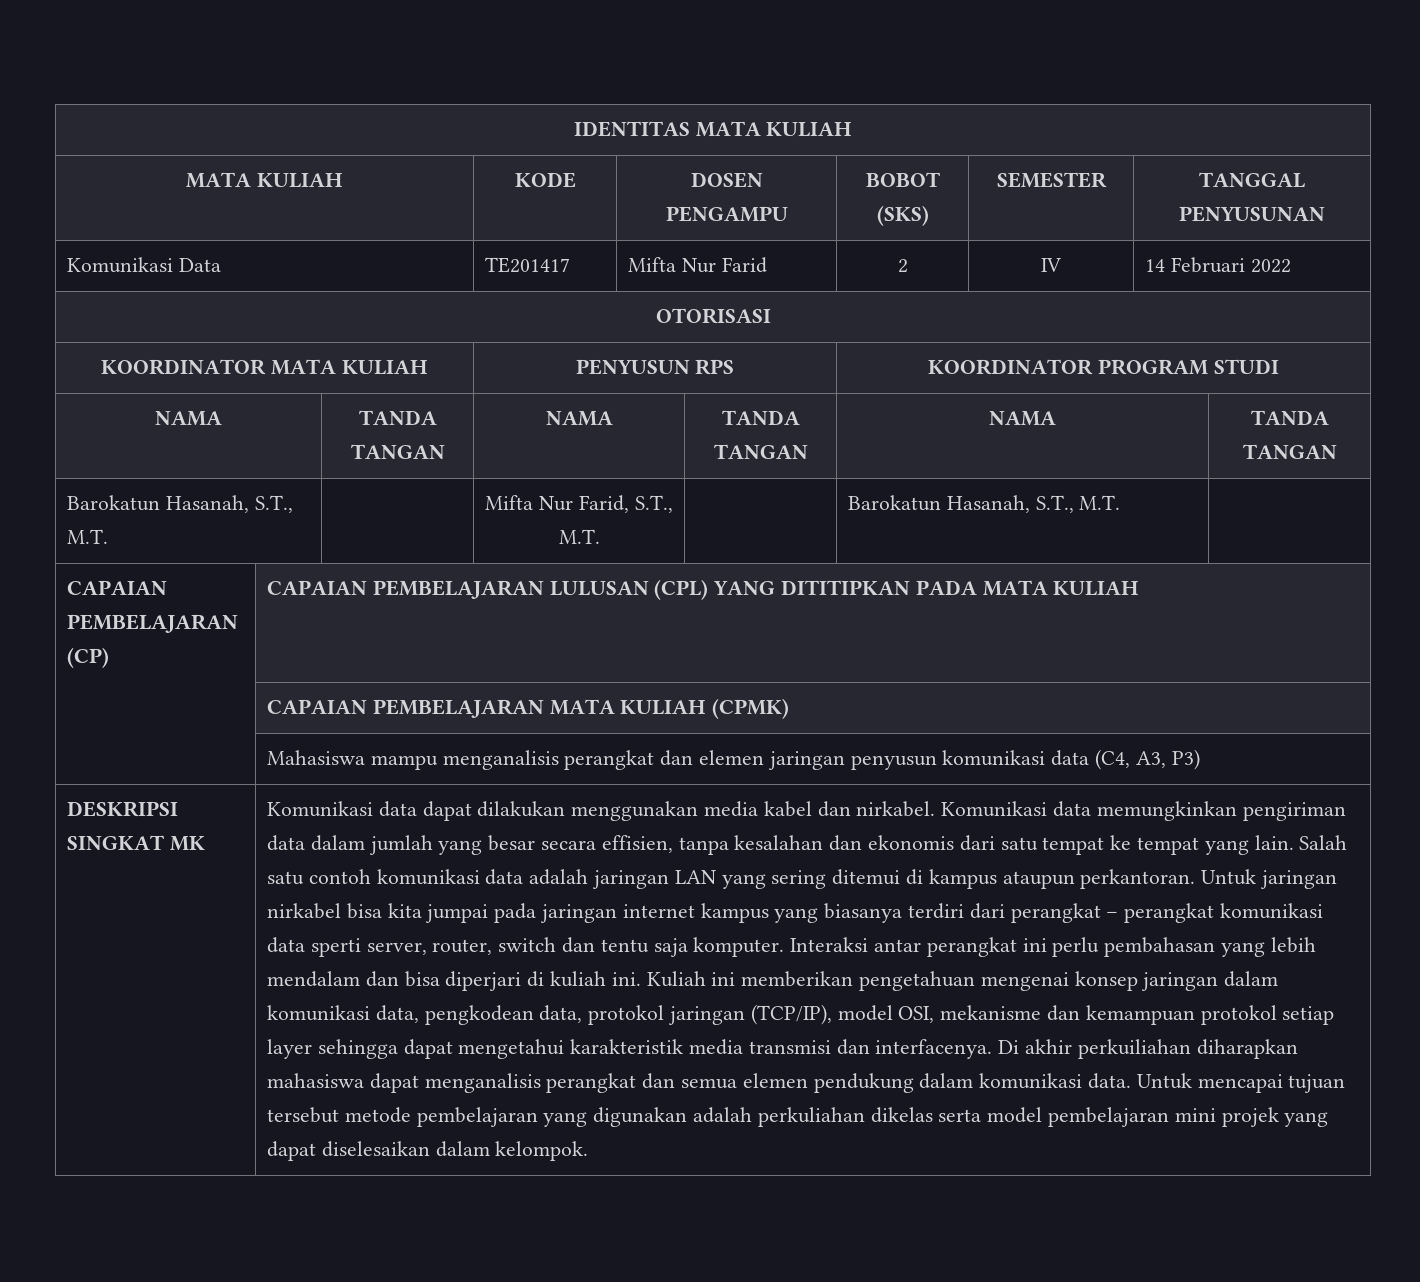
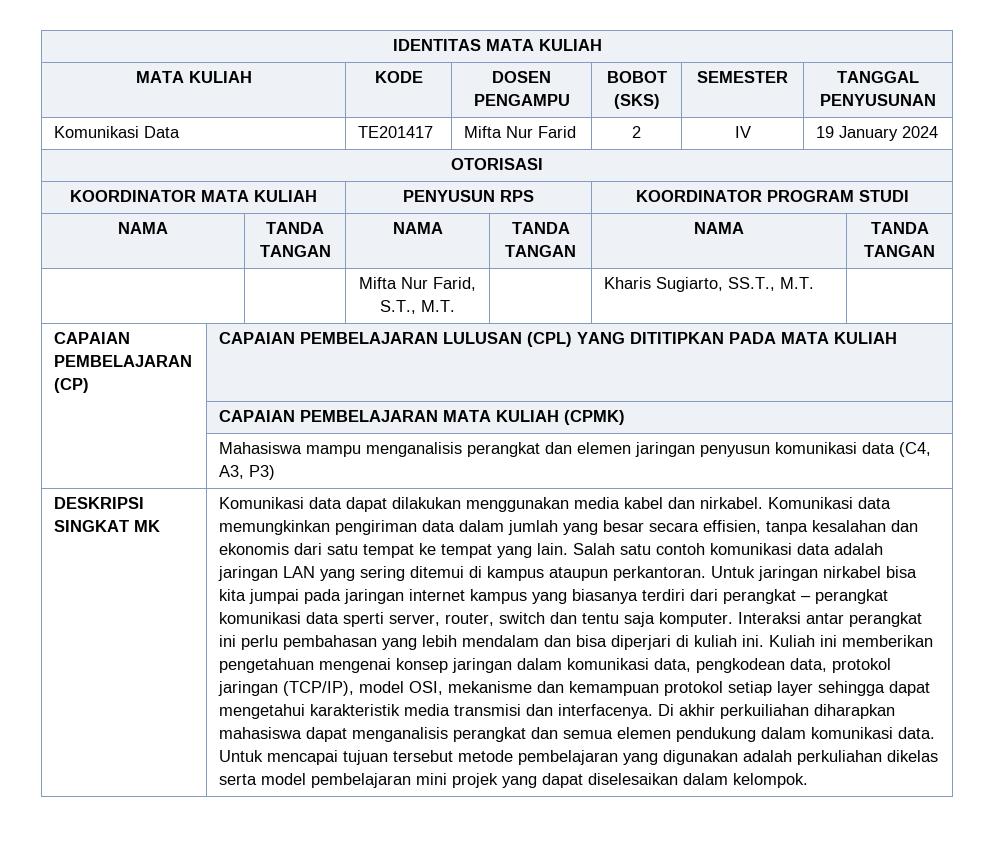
[1144,257,1291,273] 14 Februari 2022 -> [816,126,939,141] 19 January 2024
[66,495,293,513] [66,529,108,544] Barokatun Hasanah, S.T., M.T. -> (935, 251) none
[847,495,1074,513] Barokatun Hasanah, S.T., -> [604,277,776,292] Kharis Sugiarto, SS.T.,

